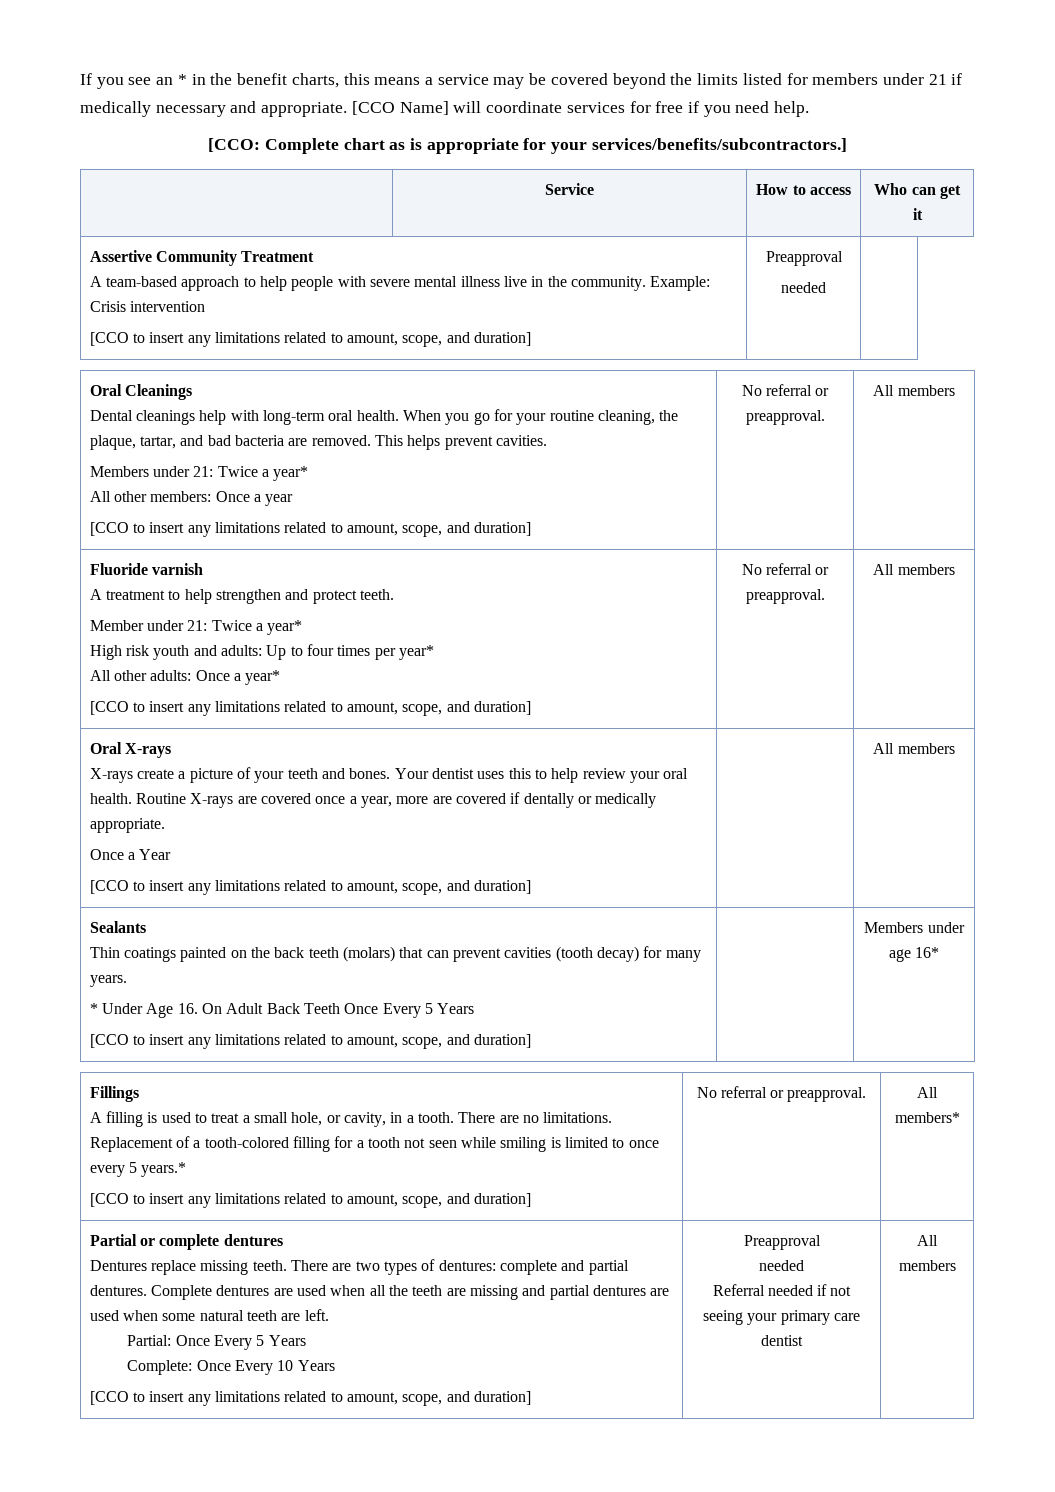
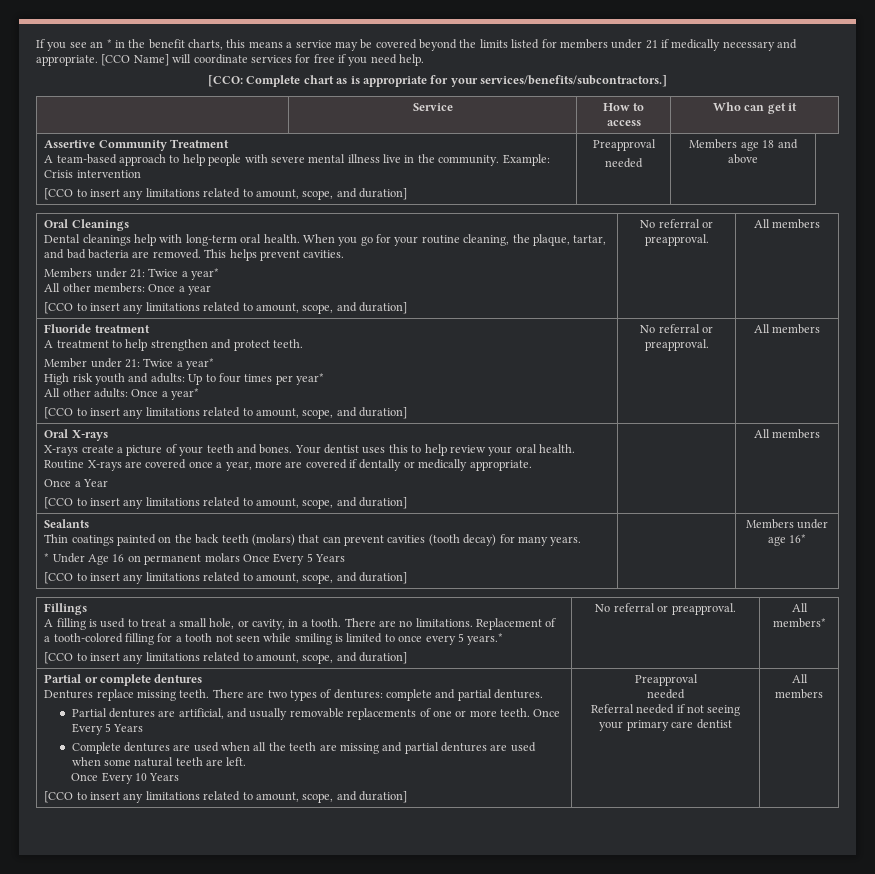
(826, 287) none -> [689,139,798,151] [728,154,758,164] Members age 18 and above
[152,563,204,575] varnish -> [94,325,150,333] treatment
[177,1003,341,1014] 16. On Adult Back Teeth -> [112,553,240,565] 16 on permanent molars
(147, 1290) none -> [71,708,561,720] [71,723,144,735] // Partial dentures are artificial, and usually removable replacements of one or more teeth. Once Every 5 Years //
[127,1335,306,1350] [127,1360,193,1375] Partial: Once Every 5 Years // Complete: -> (247, 761) none

